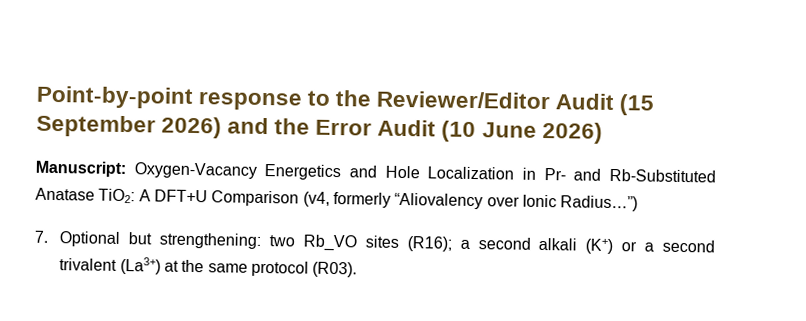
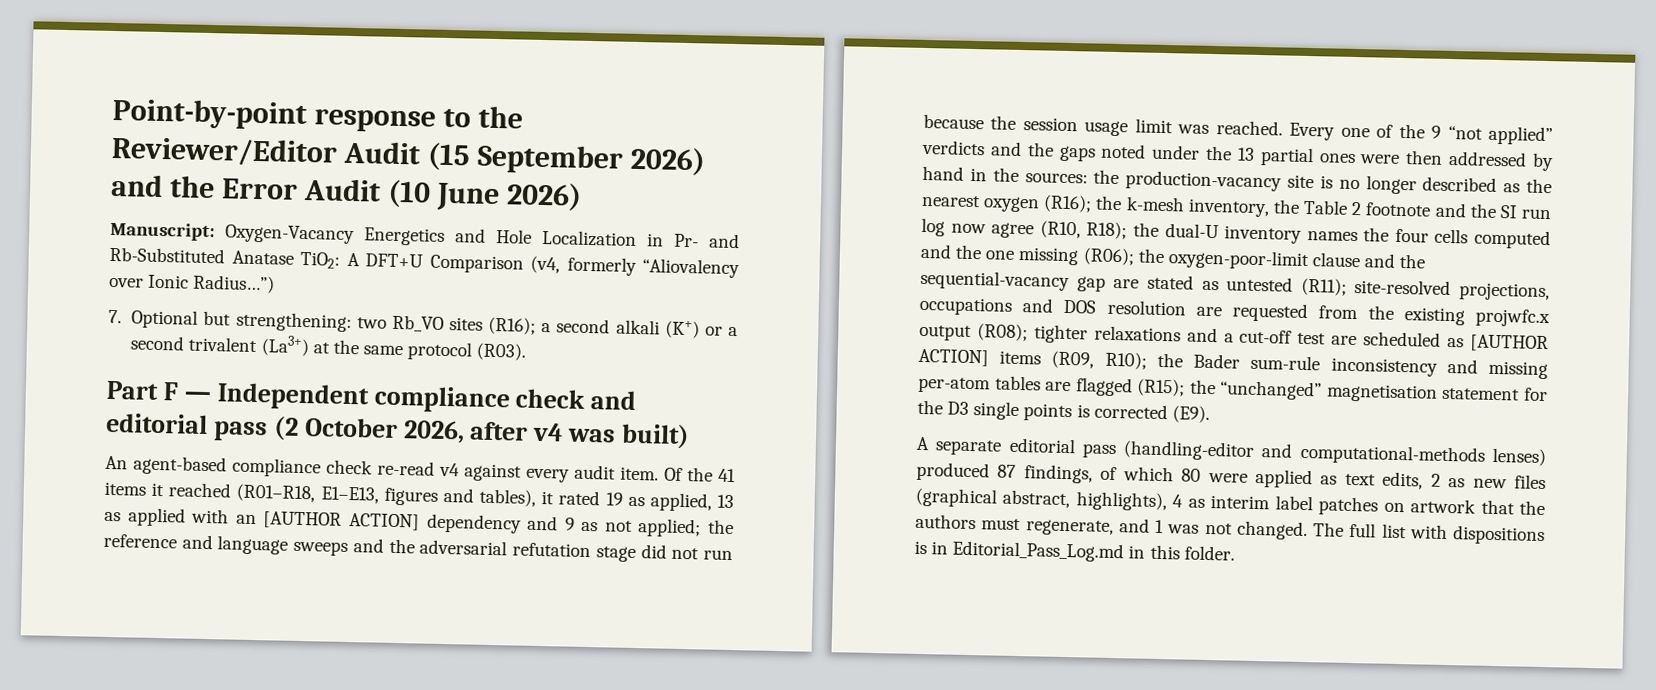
(358, 269) none -> [106,380,637,414] [106,412,691,450] [105,455,736,483] [104,481,734,512] [104,507,734,538] [103,533,734,563] [923,113,1553,146] [922,139,1554,172] [922,165,1552,195] [921,194,1552,220] [921,217,1551,250] [920,243,1427,271] [920,269,1550,302] [919,296,1550,328] [919,323,1549,353] [918,348,1548,380] [918,375,1548,403] [917,399,1210,424] [916,436,1546,467] [916,461,1546,490] [915,487,1545,516] [915,513,1545,546] [914,540,1235,563] // Part F — Independent compliance check and editorial pass (2 October 2026, after v4 was built) // An agent-based compliance check re-read v4 against every audit item. Of the 41 items it reached (R01–R18, E1–E13, figures and tables), it rated 19 as applied, 13 as applied with an [AUTHOR ACTION] dependency and 9 as not applied; the reference and language sweeps and the adversarial refutation stage did not run because the session usage limit was reached. Every one of the 9 “not applied” verdicts and the gaps noted under the 13 partial ones were then addressed by hand in the sources: the production-vacancy site is no longer described as the nearest oxygen (R16); the k-mesh inventory, the Table 2 footnote and the SI run log now agree (R10, R18); the dual-U inventory names the four cells computed and the one missing (R06); the oxygen-poor-limit clause and the sequential-vacancy gap are stated as untested (R11); site-resolved projections, occupations and DOS resolution are requested from the existing projwfc.x output (R08); tighter relaxations and a cut-off test are scheduled as [AUTHOR ACTION] items (R09, R10); the Bader sum-rule inconsistency and missing per-atom tables are flagged (R15); the “unchanged” magnetisation statement for the D3 single points is corrected (E9). // A separate editorial pass (handling-editor and computational-methods lenses) produced 87 findings, of which 80 were applied as text edits, 2 as new files (graphical abstract, highlights), 4 as interim label patches on artwork that the authors must regenerate, and 1 was not changed. The full list with dispositions is in Editorial_Pass_Log.md in this folder.

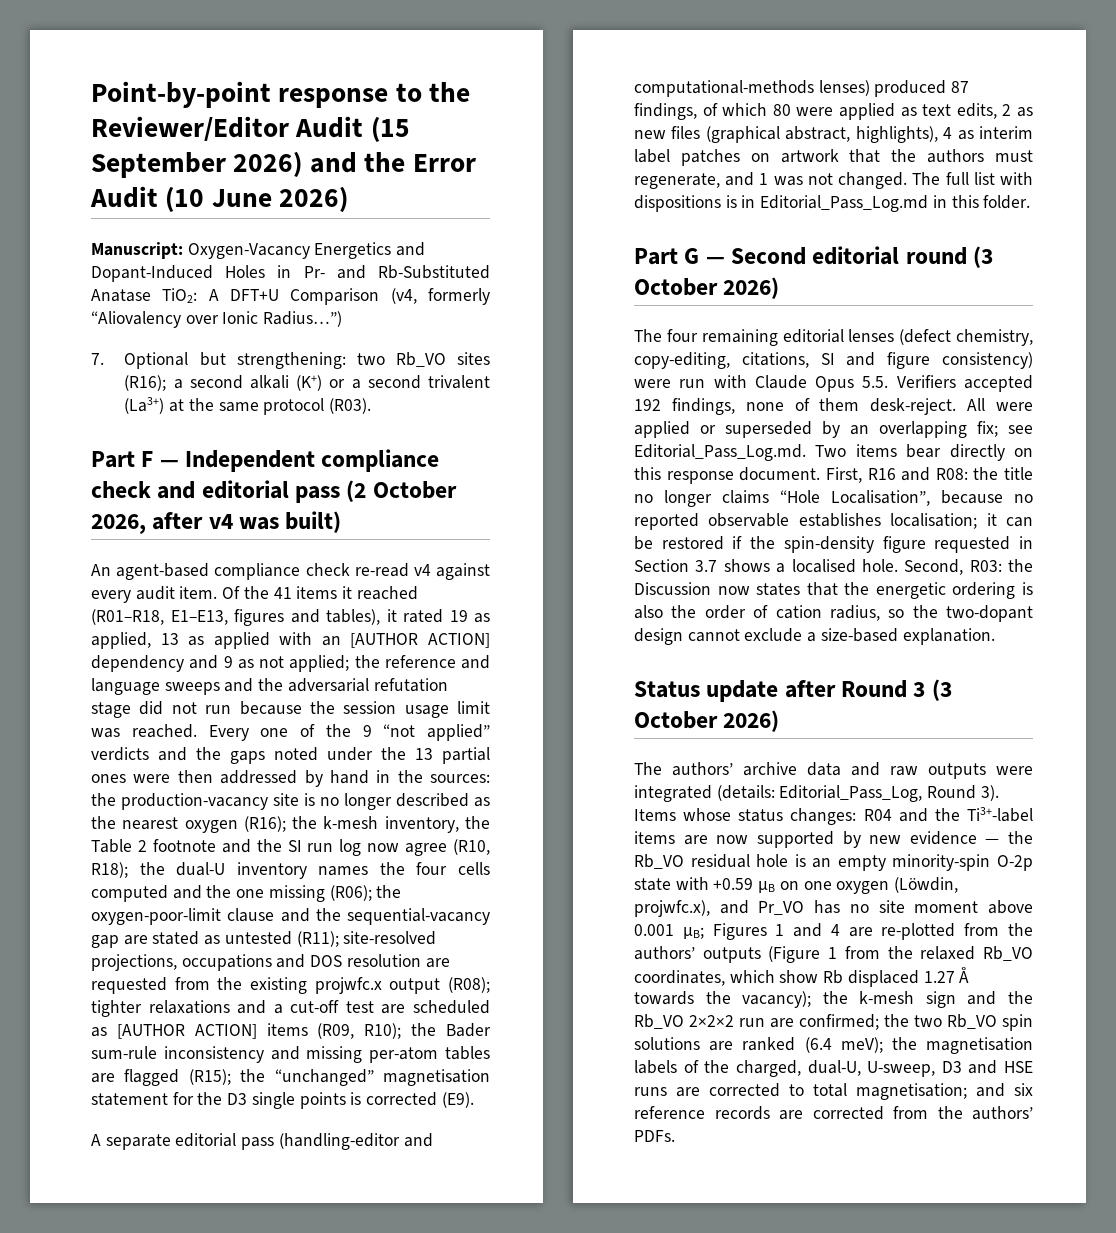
[496,229,637,247] Hole Localization -> [91,265,266,282] Dopant-Induced Holes
(1235, 553) none -> [634,246,994,268] [634,277,780,299] [634,329,1033,346] [634,352,1033,369] [634,375,1033,392] [634,398,1033,415] [634,421,1033,438] [634,444,1033,461] [634,467,1033,484] [634,490,1033,507] [634,513,1033,530] [634,536,1033,553] [634,559,1033,575] [634,582,1033,599] [634,605,1033,622] [634,628,995,645] [634,679,952,702] [634,710,780,732] [634,762,1033,779] [634,785,999,802] [634,807,1033,825] [634,831,1033,848] [634,854,1033,871] [634,877,959,894] [634,900,1033,917] [634,923,1033,940] [634,946,1033,963] [634,967,970,987] [634,991,1033,1008] [634,1014,1033,1031] [634,1037,1033,1054] [634,1060,1033,1077] [634,1083,1033,1100] [634,1106,1033,1120] [634,1130,675,1142] // Part G — Second editorial round (3 October 2026) // The four remaining editorial lenses (defect chemistry, copy-editing, citations, SI and figure consistency) were run with Claude Opus 5.5. Verifiers accepted 192 findings, none of them desk-reject. All were applied or superseded by an overlapping fix; see Editorial_Pass_Log.md. Two items bear directly on this response document. First, R16 and R08: the title no longer claims “Hole Localisation”, because no reported observable establishes localisation; it can be restored if the spin-density figure requested in Section 3.7 shows a localised hole. Second, R03: the Discussion now states that the energetic ordering is also the order of cation radius, so the two-dopant design cannot exclude a size-based explanation. // Status update after Round 3 (3 October 2026) // The authors’ archive data and raw outputs were integrated (details: Editorial_Pass_Log, Round 3). Items whose status changes: R04 and the Ti3+-label items are now supported by new evidence — the Rb_VO residual hole is an empty minority-spin O-2p state with +0.59 μB on one oxygen (Löwdin, projwfc.x), and Pr_VO has no site moment above 0.001 μB; Figures 1 and 4 are re-plotted from the authors’ outputs (Figure 1 from the relaxed Rb_VO coordinates, which show Rb displaced 1.27 Å towards the vacancy); the k-mesh sign and the Rb_VO 2×2×2 run are confirmed; the two Rb_VO spin solutions are ranked (6.4 meV); the magnetisation labels of the charged, dual-U, U-sweep, D3 and HSE runs are corrected to total magnetisation; and six reference records are corrected from the authors’ PDFs.

